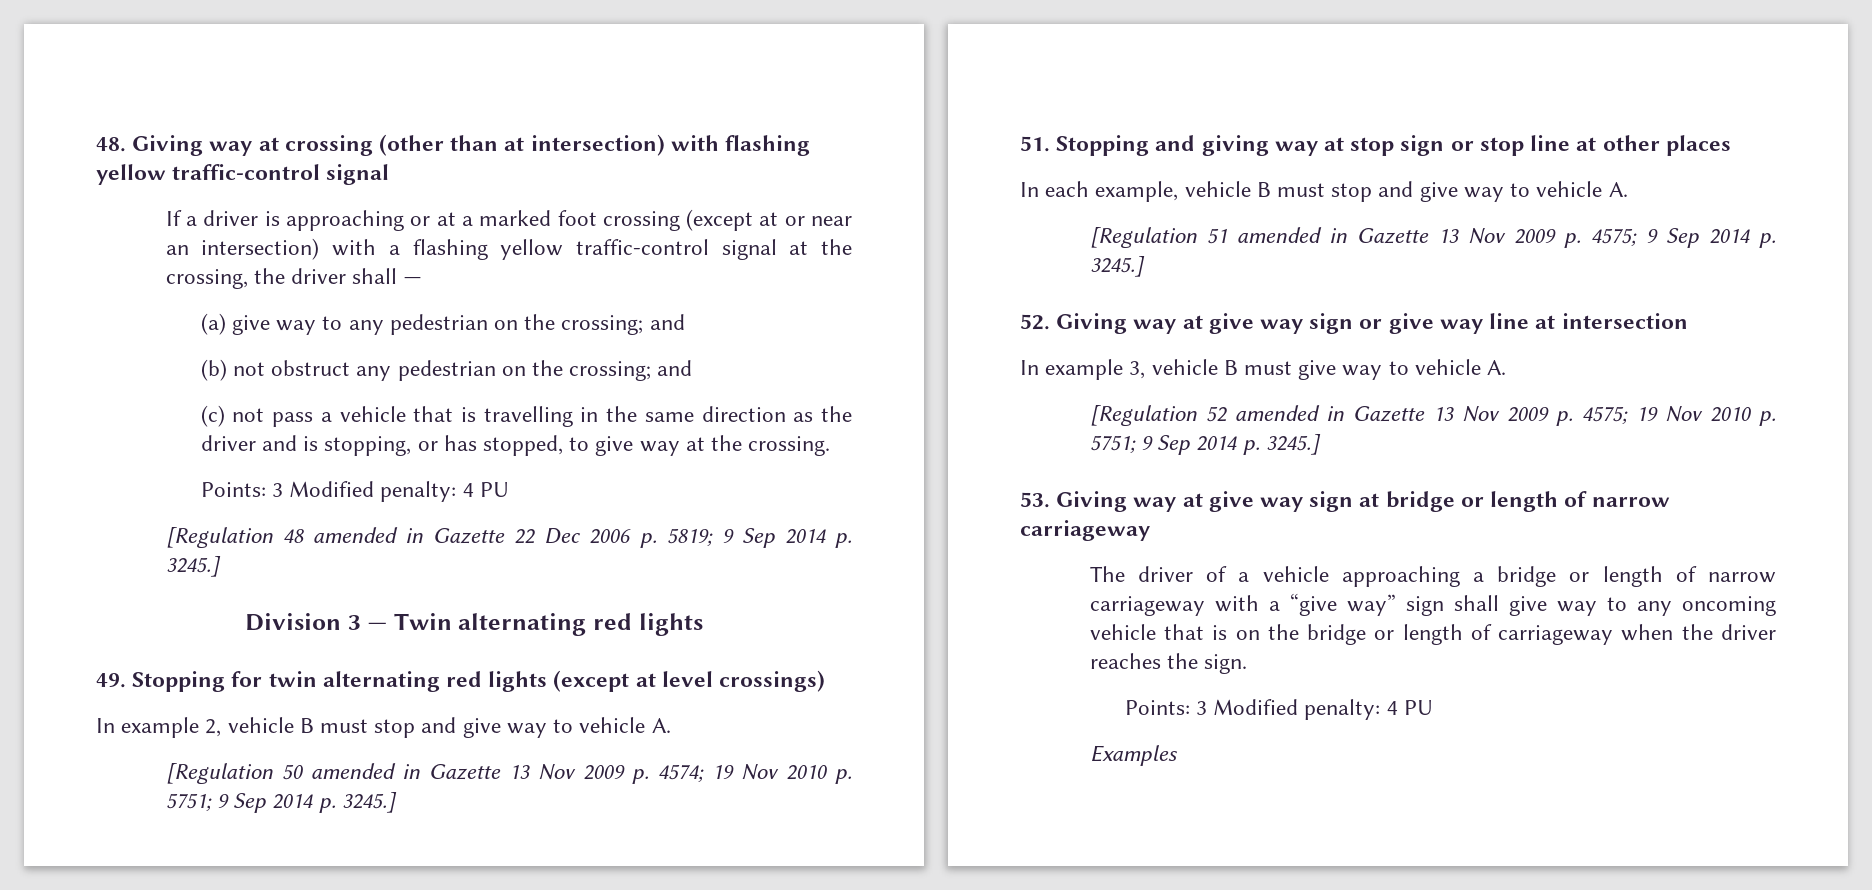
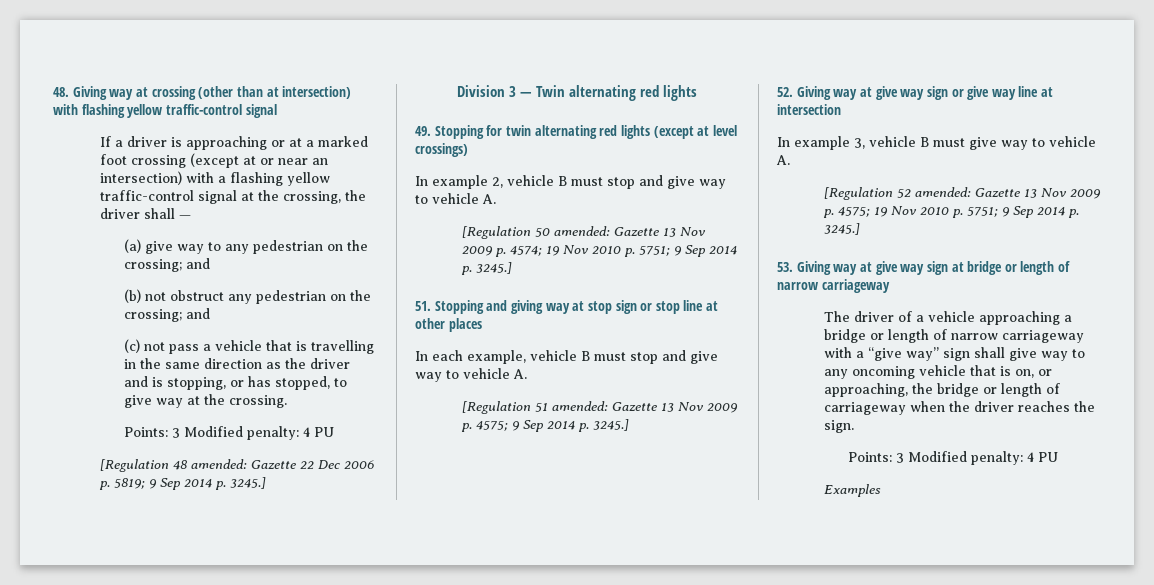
[312,527,424,543] amended in -> [191,459,248,469] amended:
[310,763,420,779] amended in -> [554,226,611,236] amended:
[1236,227,1347,243] amended in -> [552,401,609,411] amended:
[1234,405,1344,421] amended in -> [915,187,972,197] amended:
[1235,630,1260,640] on -> [1015,369,1053,378] [824,383,909,397] on, or approaching,

